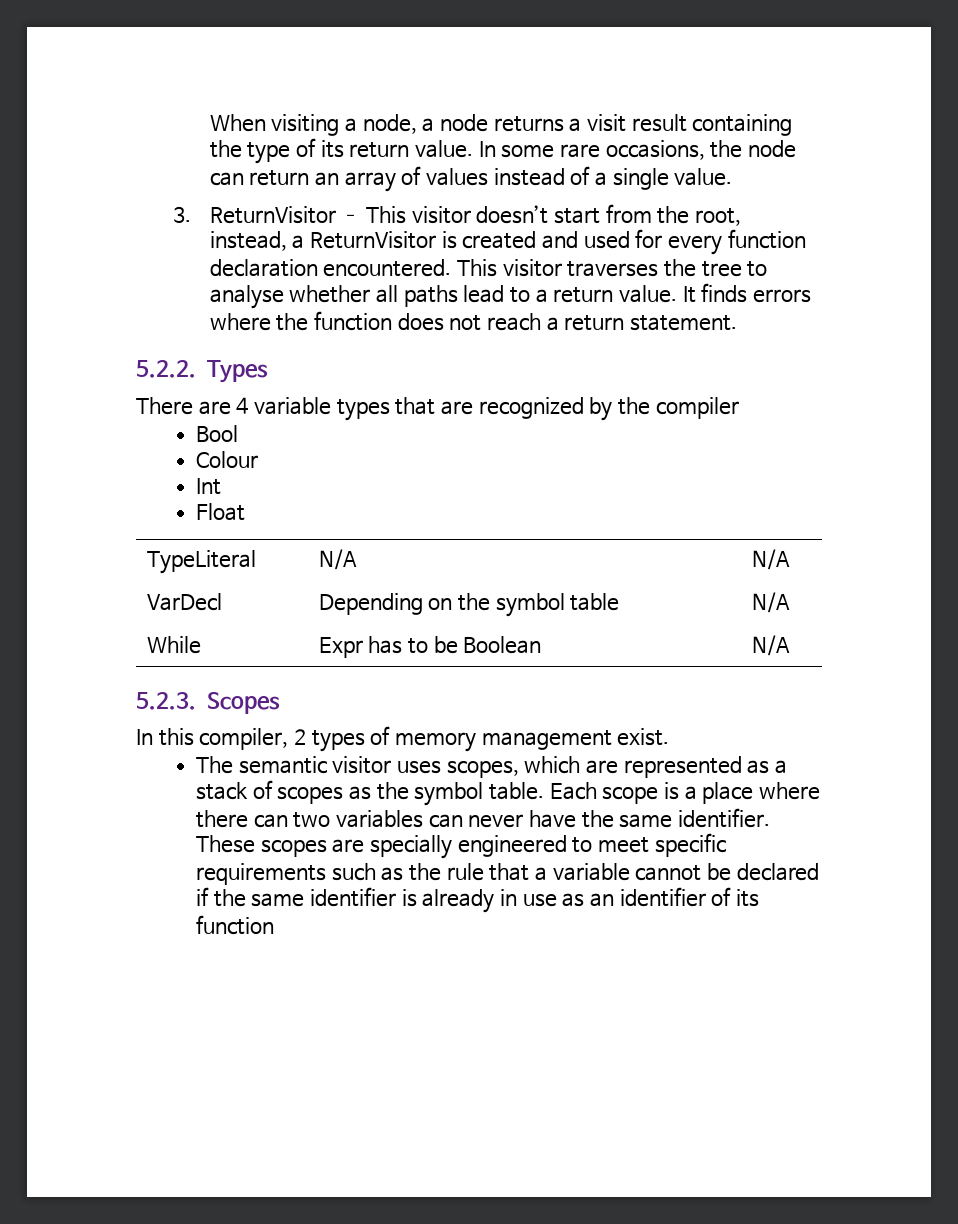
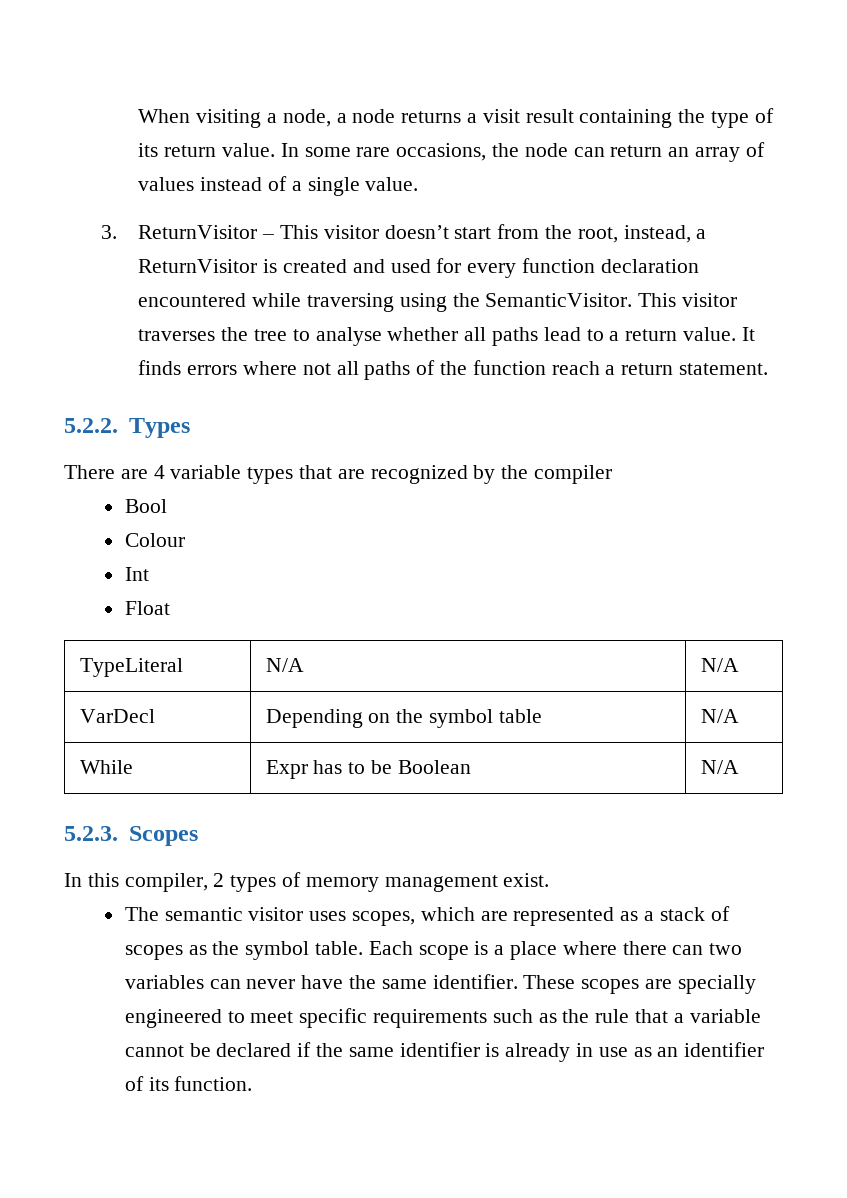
[323,259,452,277] encountered. -> [138,293,633,312] encountered while traversing using the SemanticVisitor.
[276,311,482,331] the function does not -> [302,360,546,380] not all paths of the function
[195,915,274,935] function -> [174,1076,253,1091] function.

